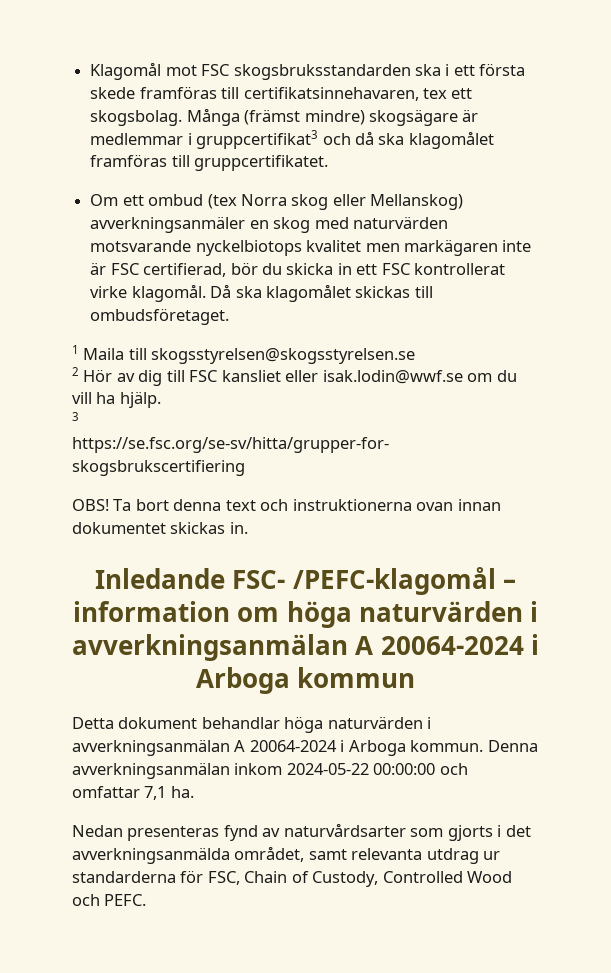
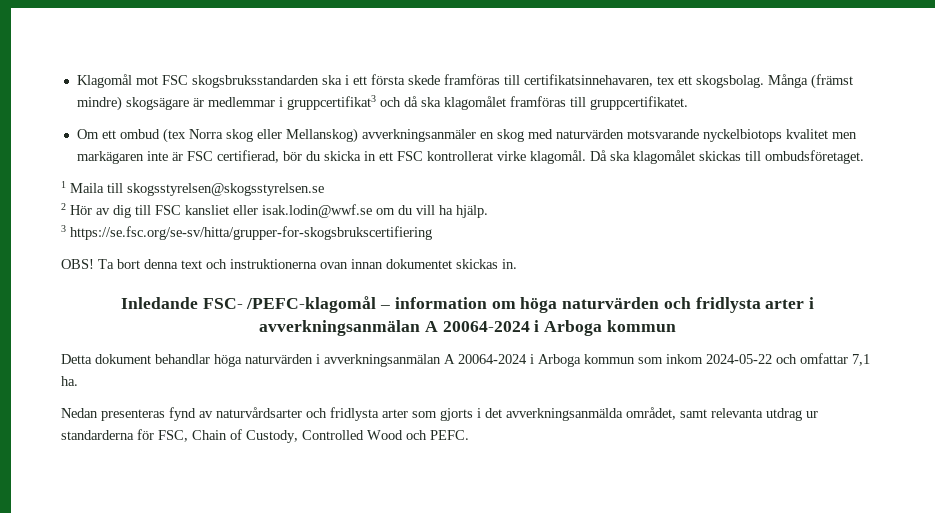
(523, 611) none -> [663,297,805,313] och fridlysta arter
[410,740,538,752] [72,762,230,779] kommun. Denna avverkningsanmälan -> [584,354,663,364] kommun som
[373,763,436,775] 00:00:00 -> (772, 359) none
(406, 830) none -> [306,407,408,421] och fridlysta arter

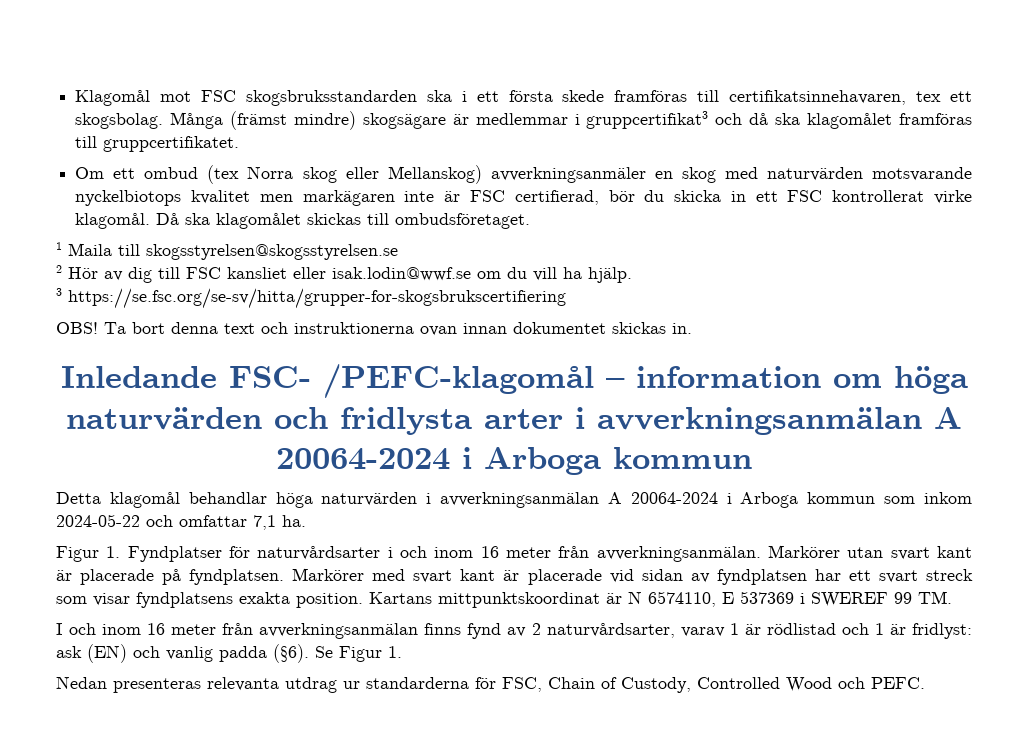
[95,354,151,364] dokument -> [109,492,180,508] klagomål
[61,407,707,421] Nedan presenteras fynd av naturvårdsarter och fridlysta arter som gjorts i det avverkningsanmälda området, samt -> [56,545,973,562] [56,568,973,585] [56,591,952,608] [56,623,973,639] [56,644,402,663] [56,676,201,693] Figur 1. Fyndplatser för naturvårdsarter i och inom 16 meter från avverkningsanmälan. Markörer utan svart kant är placerade på fyndplatsen. Markörer med svart kant är placerade vid sidan av fyndplatsen har ett svart streck som visar fyndplatsens exakta position. Kartans mittpunktskoordinat är N 6574110, E 537369 i SWEREF 99 TM. // I och inom 16 meter från avverkningsanmälan finns fynd av 2 naturvårdsarter, varav 1 är rödlistad och 1 är fridlyst: ask (EN) och vanlig padda (§6). Se Figur 1. // Nedan presenteras

